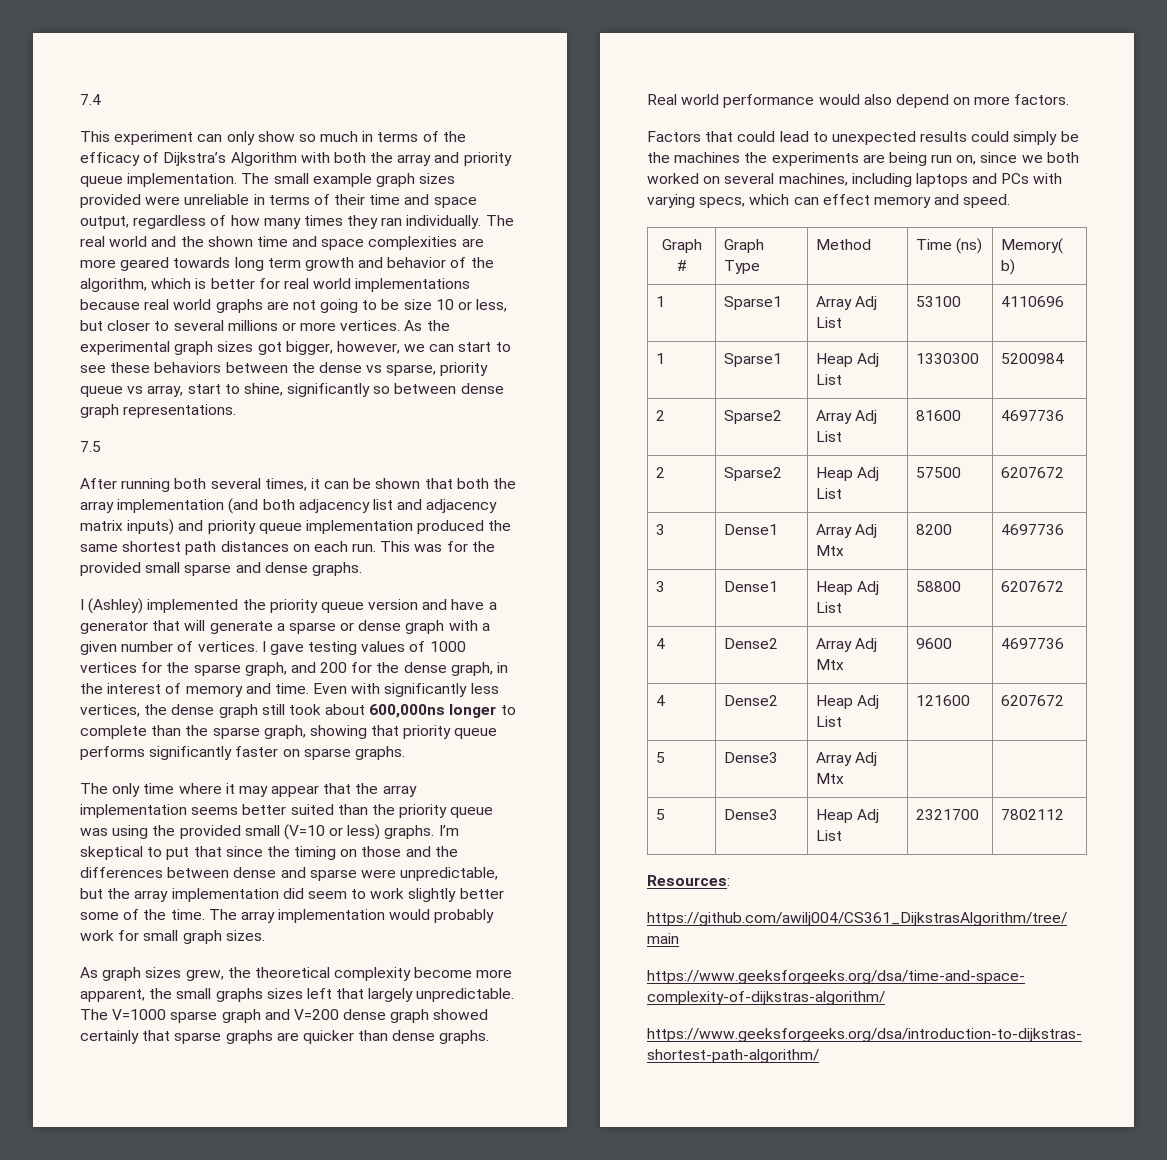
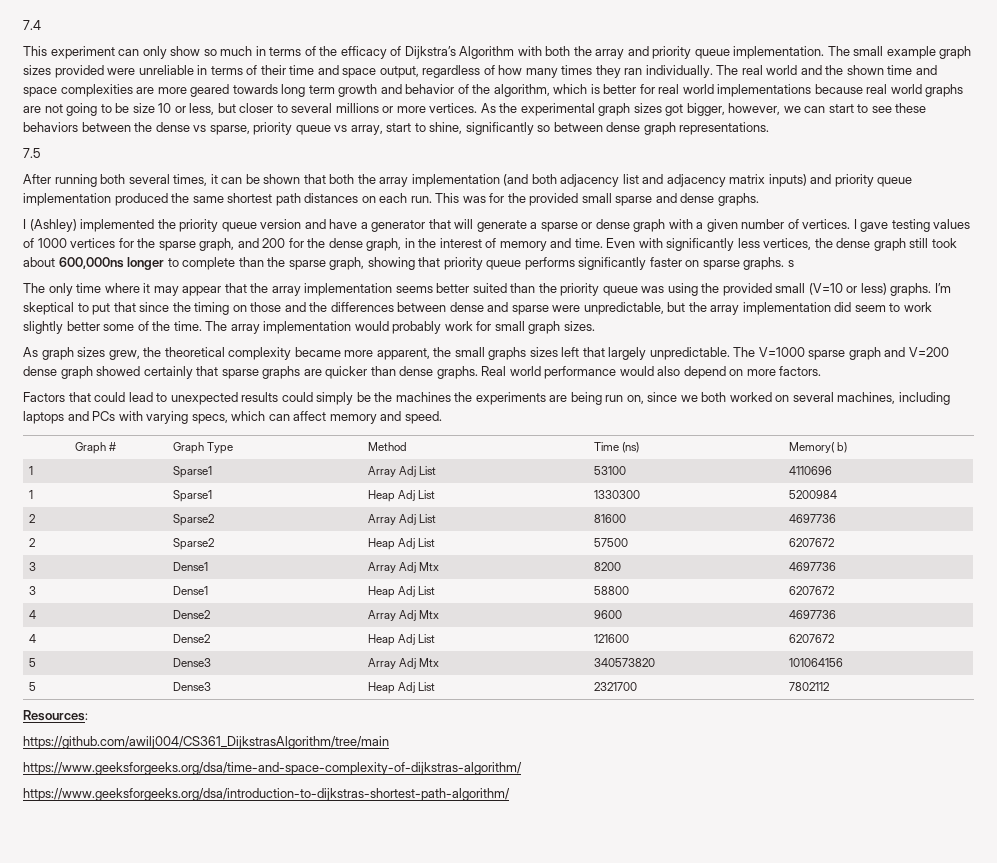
(405, 753) none -> [787,260,794,267] s
[414,967,473,978] become -> [294,347,341,357] became
[822,194,870,205] effect -> [293,411,327,421] affect
(844, 778) | -> [593,658,655,667] [788,658,843,667] 340573820 | 101064156

